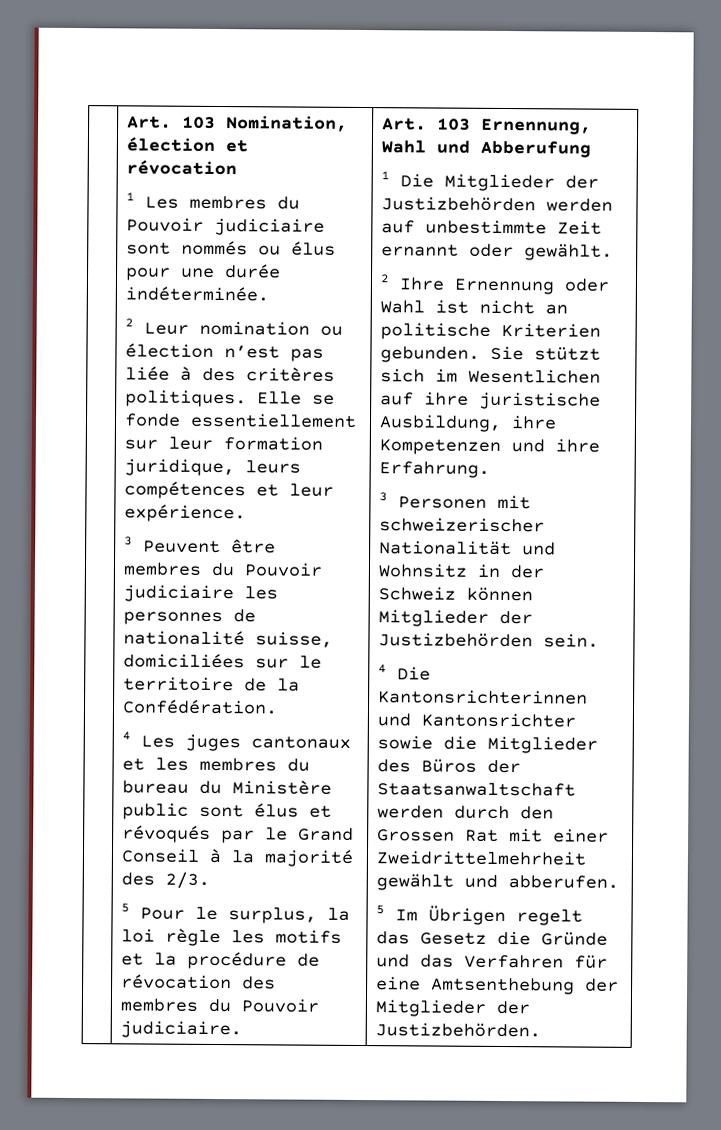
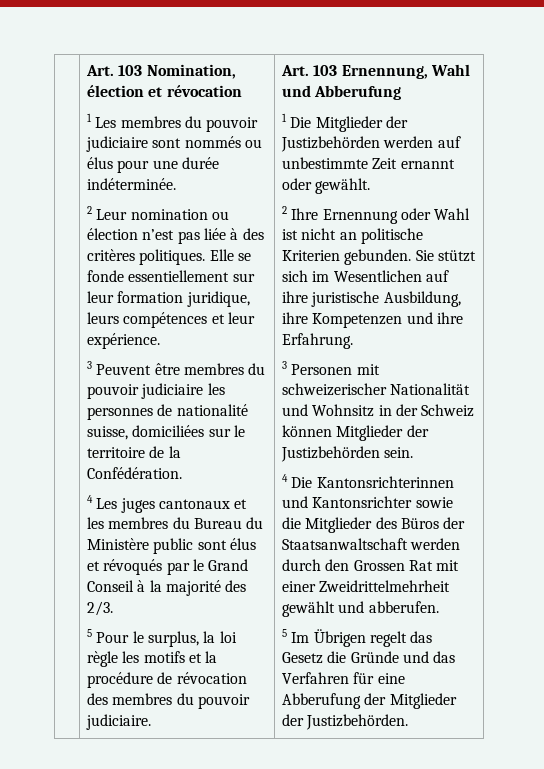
[126,217,205,232] Pouvoir -> [206,117,259,132] pouvoir
[244,562,324,577] Pouvoir -> [87,384,140,399] pouvoir
[122,780,190,794] bureau -> [194,518,243,529] Bureau
[241,998,320,1013] Pouvoir -> [198,694,251,709] pouvoir
[431,977,576,995] Amtsenthebung -> [282,693,362,709] Abberufung

